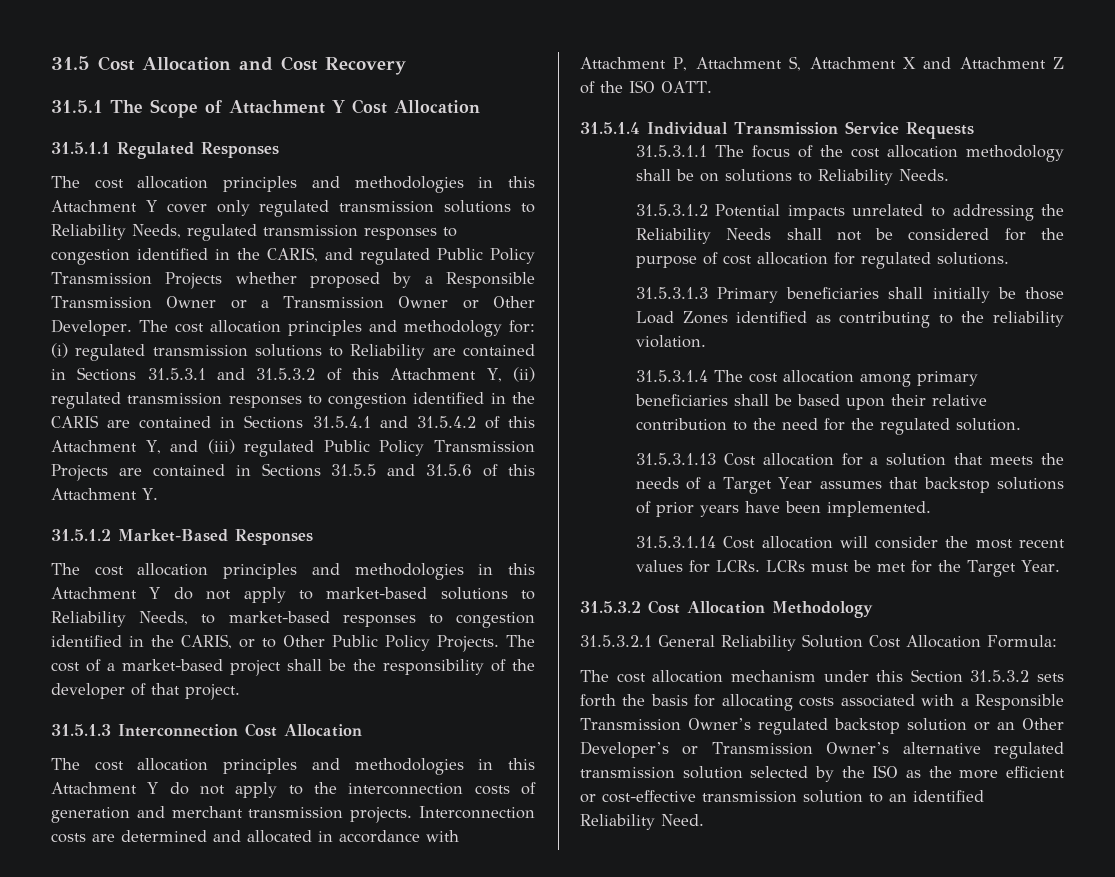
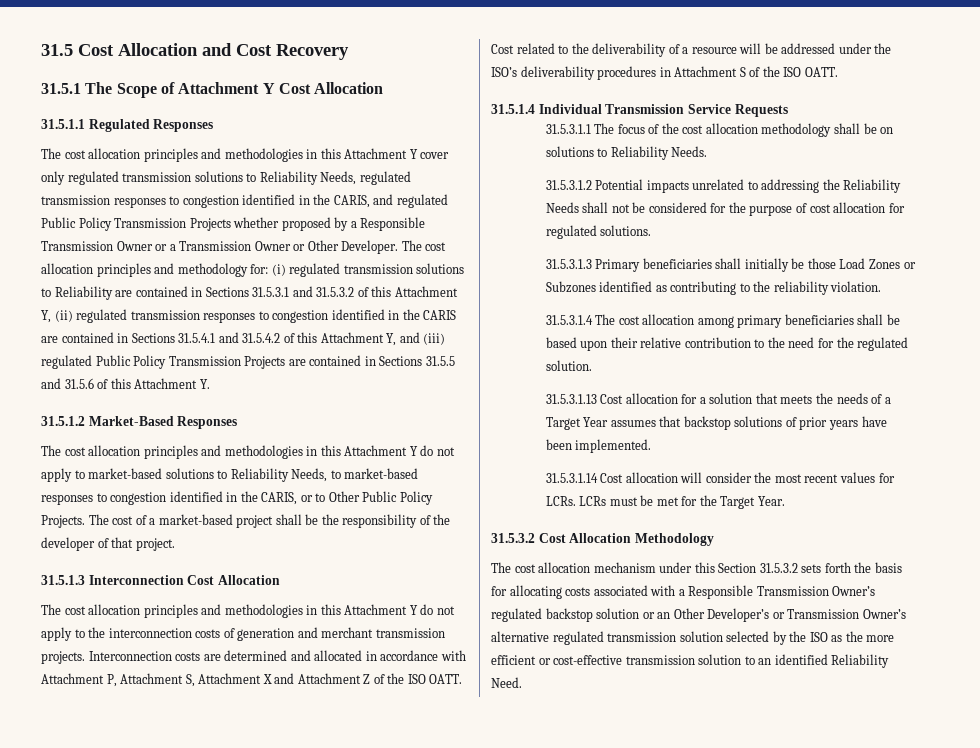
(712, 87) none -> [491,43,892,57] [491,66,838,80] Cost related to the deliverability of a resource will be addressed under the ISO’s deliverability procedures in Attachment S of the ISO OATT.
(728, 317) none -> [903,262,916,269] [545,281,596,293] or Subzones
[580,634,1057,651] // 31.5.3.2.1 General Reliability Solution Cost Allocation Formula: -> (714, 539) none

